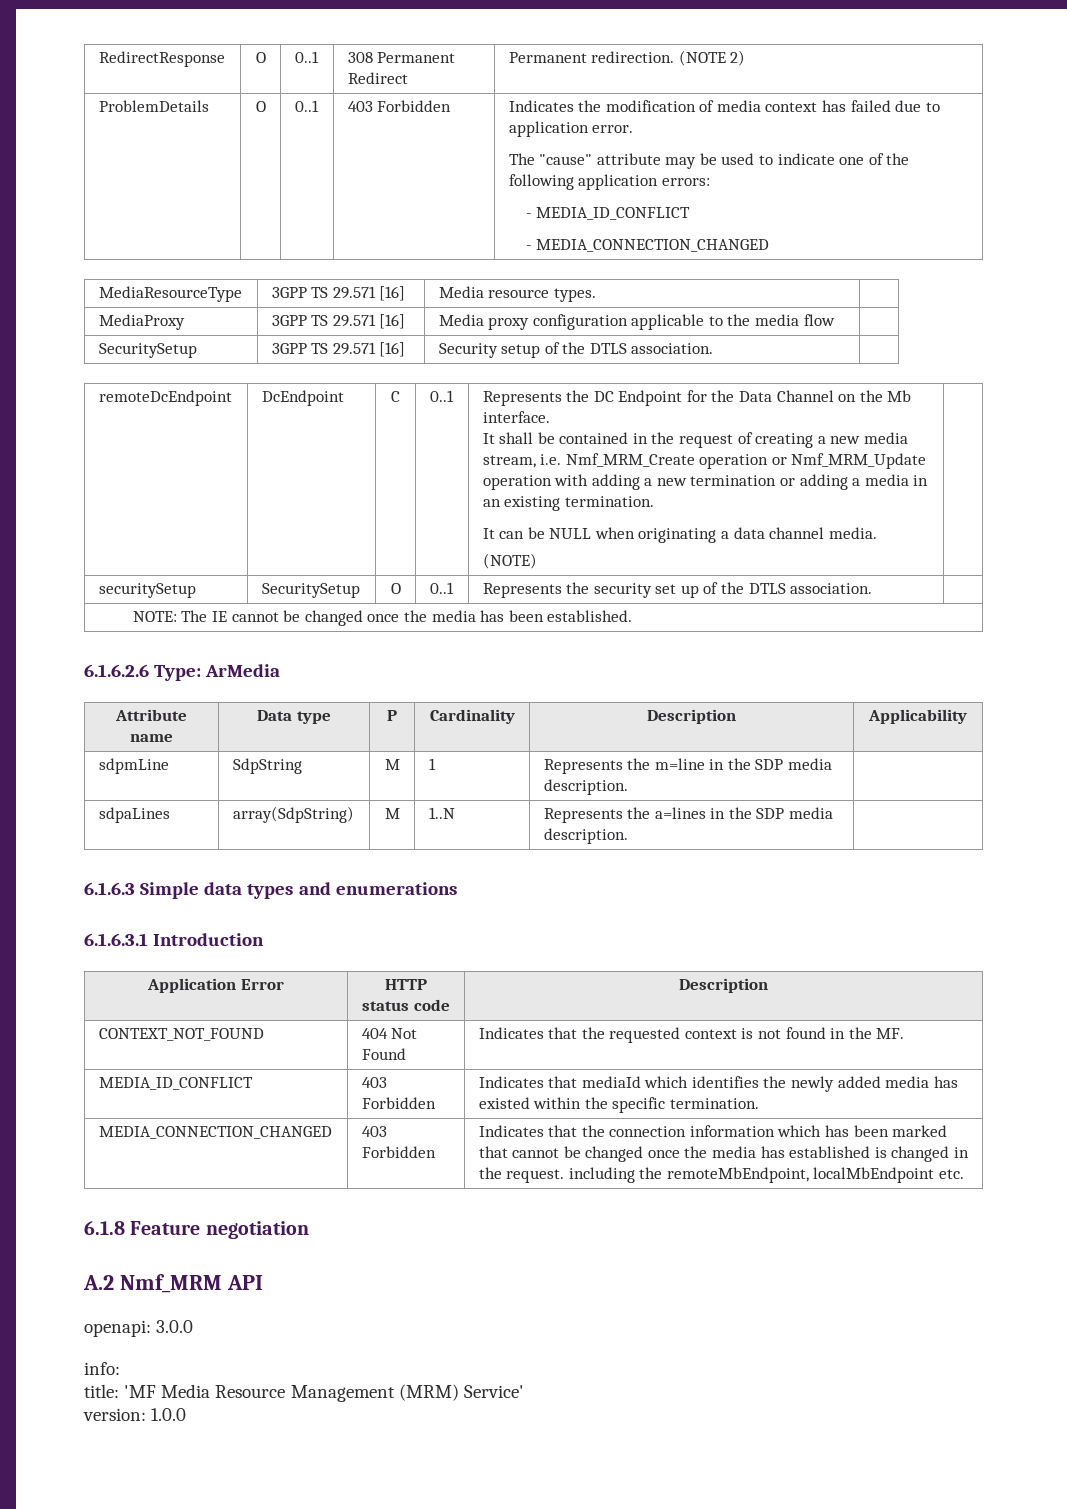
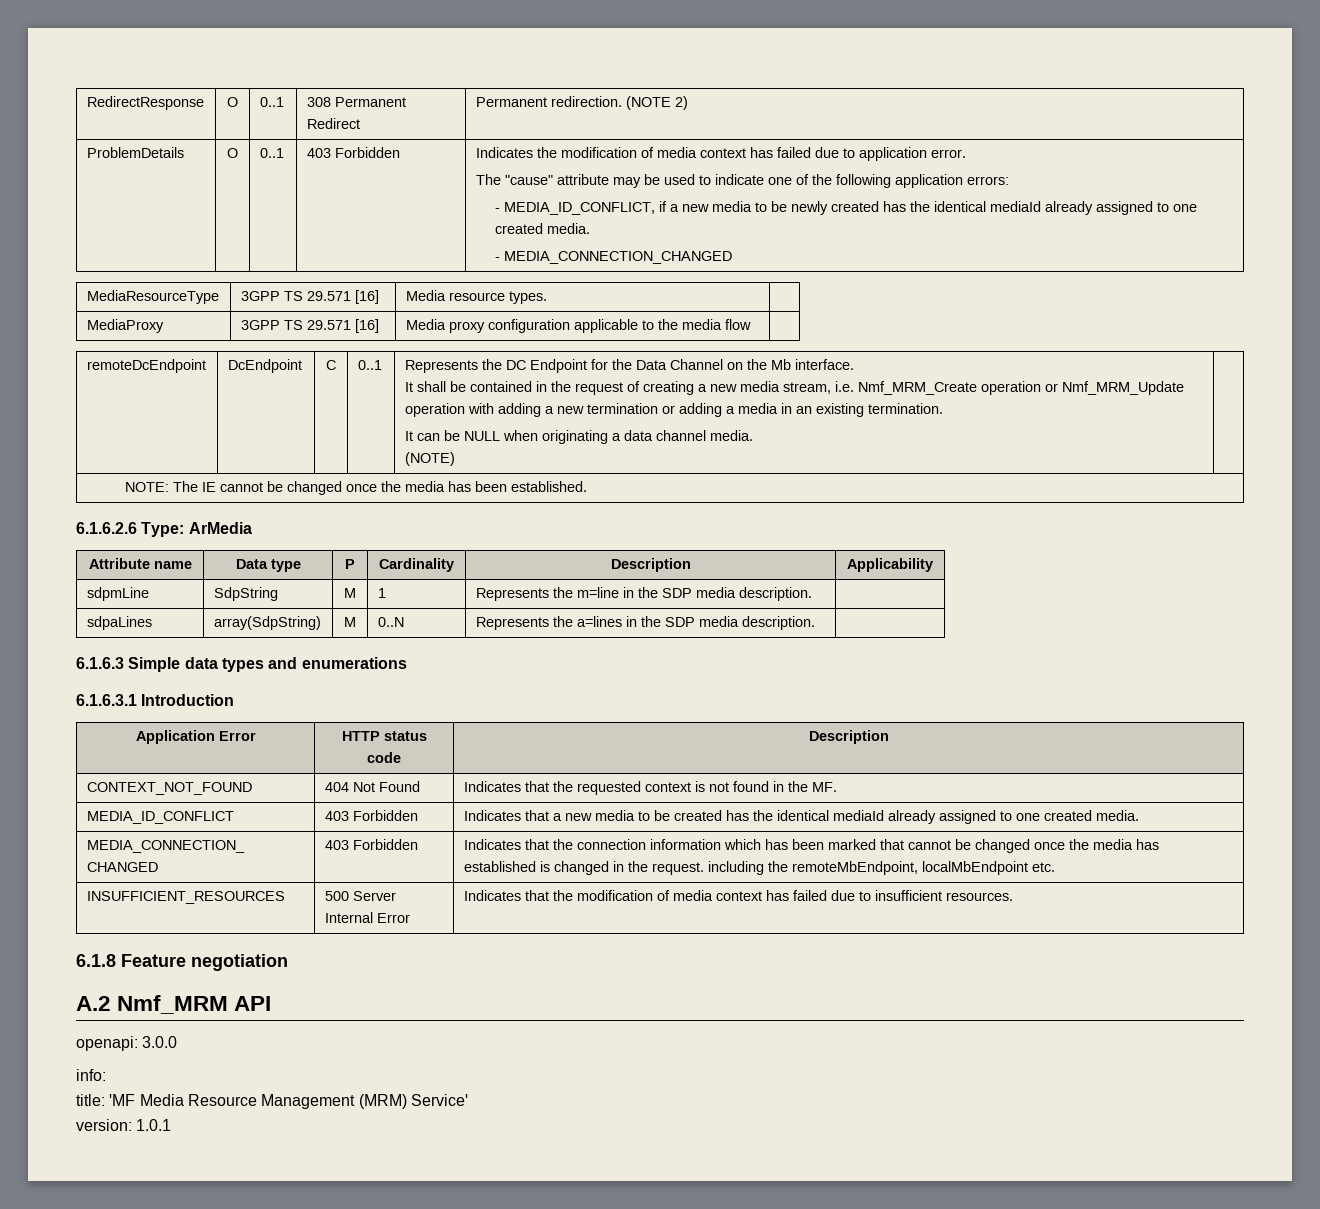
[536,207,691,220] MEDIA_ID_CONFLICT -> [503,201,1197,215] [494,223,590,234] MEDIA_ID_CONFLICT, if a new media to be newly created has the identical mediaId already assigned to one created media.
[98,343,197,358] [271,342,406,357] [438,342,714,358] // SecuritySetup | 3GPP TS 29.571 [16] | Security setup of the DTLS association. | -> (751, 324) none
[98,583,196,598] [261,583,360,598] [390,583,401,594] [429,582,454,594] [482,582,873,598] // securitySetup | SecuritySetup | O | 0..1 | Represents the security set up of the DTLS association. | -> (455, 459) none
[428,807,455,819] 1..N -> [377,617,404,627] 0..N
[581,1076,958,1092] [478,1097,759,1113] mediaId which identifies the newly added media has existed within the specific termination. -> [552,810,1139,824] a new media to be created has the identical mediaId already assigned to one created media.
(965, 1174) none -> [86,891,285,904] [324,891,396,901] [324,912,410,923] [463,890,1013,901] // INSUFFICIENT_RESOURCES | 500 Server Internal Error | Indicates that the modification of media context has failed due to insufficient resources.
[151,1408,187,1421] 1.0.0 -> [136,1119,172,1131] 1.0.1

